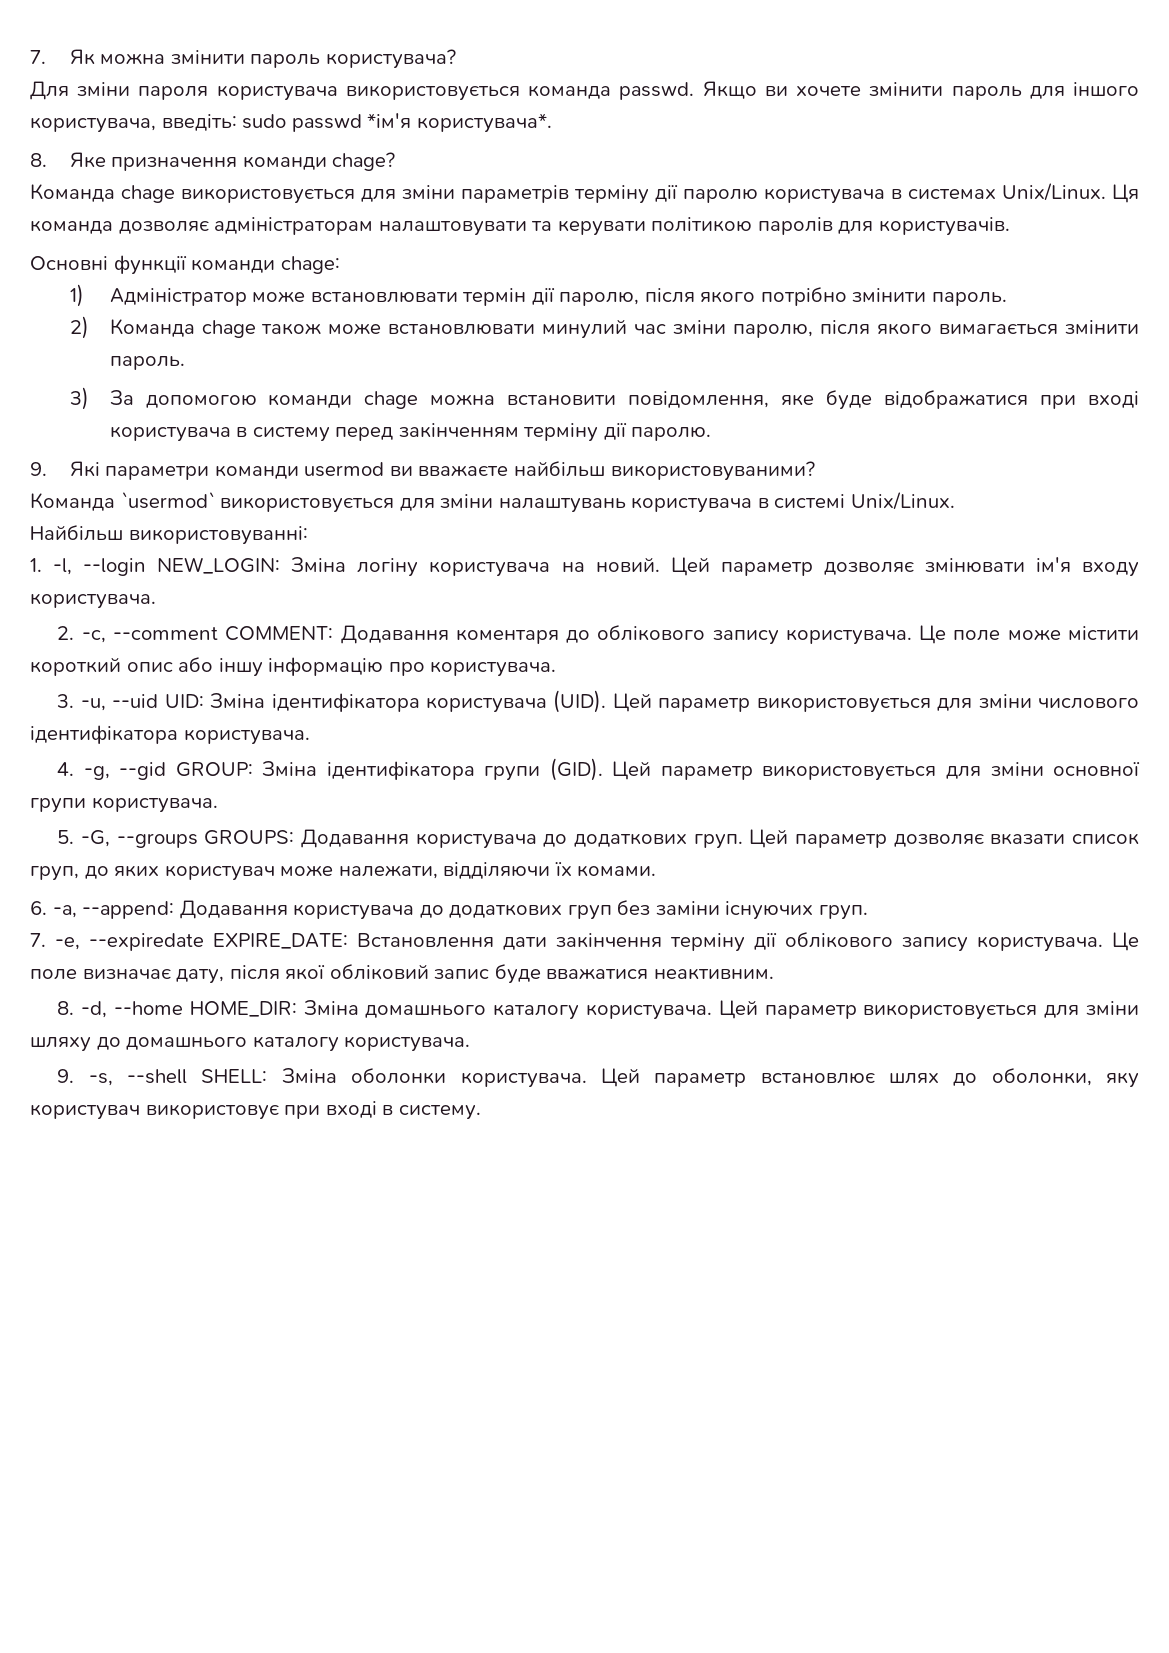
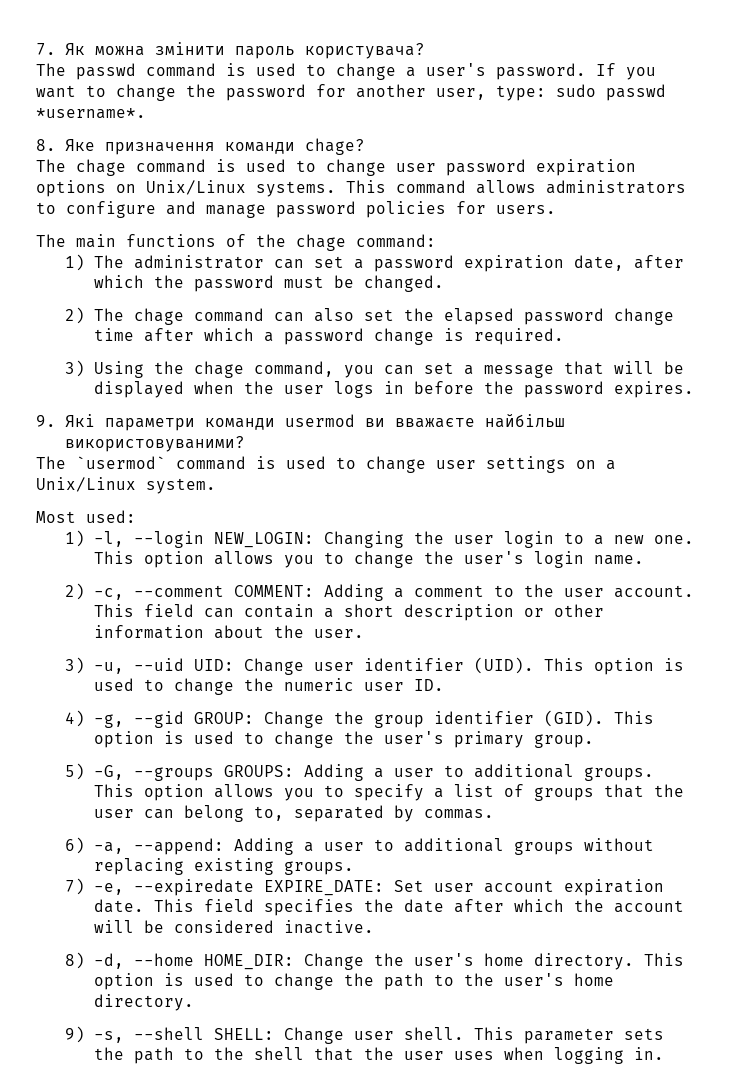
[30,81,1140,101] [30,113,552,133] Для зміни пароля користувача використовується команда passwd. Якщо ви хочете змінити пароль для іншого користувача, введіть: sudo passwd *ім'я користувача*. -> [36,63,656,80] [36,84,666,101] [36,108,146,119] The passwd command is used to change a user's password. If you want to change the password for another user, type: sudo passwd *username*.
[30,183,1139,204] [30,217,1010,236] [30,255,340,275] [69,284,1007,307] [69,316,1140,339] [109,356,185,370] [69,387,1139,410] [109,423,712,442] Команда chage використовується для зміни параметрів терміну дії паролю користувача в системах Unix/Linux. Ця команда дозволяє адміністраторам налаштовувати та керувати політикою паролів для користувачів. // Основні функції команди chage: // 1) Адміністратор може встановлювати термін дії паролю, після якого потрібно змінити пароль. // 2) Команда chage також може встановлювати минулий час зміни паролю, після якого вимагається змінити пароль. // 3) За допомогою команди chage можна встановити повідомлення, яке буде відображатися при вході користувача в систему перед закінченням терміну дії паролю. -> [36,159,636,176] [36,180,686,197] [36,201,556,218] [36,234,436,251] [64,254,684,272] [93,275,444,292] [64,307,674,325] [93,328,564,345] [64,360,684,378] [93,381,694,398] The chage command is used to change user password expiration options on Unix/Linux systems. This command allows administrators to configure and manage password policies for users. // The main functions of the chage command: // 1) The administrator can set a password expiration date, after which the password must be changed. // 2) The chage command can also set the elapsed password change time after which a password change is required. // 3) Using the chage command, you can set a message that will be displayed when the user logs in before the password expires.
[30,491,955,513] [30,525,308,545] [30,557,1139,577] [30,593,156,609] [57,625,1140,645] [30,657,557,677] [57,690,1139,713] [30,725,310,745] [57,758,1140,781] [30,797,218,813] [57,829,1140,849] [30,862,657,881] [30,900,868,920] [30,932,1139,952] [30,964,774,984] [57,1000,1139,1020] [30,1036,471,1052] [57,1068,1140,1088] [30,1101,481,1120] Команда `usermod` використовується для зміни налаштувань користувача в системі Unix/Linux. // Найбільш використовуванні: // 1. -l, --login NEW_LOGIN: Зміна логіну користувача на новий. Цей параметр дозволяє змінювати ім'я входу користувача. // 2. -c, --comment COMMENT: Додавання коментаря до облікового запису користувача. Це поле може містити короткий опис або іншу інформацію про користувача. // 3. -u, --uid UID: Зміна ідентифікатора користувача (UID). Цей параметр використовується для зміни числового ідентифікатора користувача. // 4. -g, --gid GROUP: Зміна ідентифікатора групи (GID). Цей параметр використовується для зміни основної групи користувача. // 5. -G, --groups GROUPS: Додавання користувача до додаткових груп. Цей параметр дозволяє вказати список груп, до яких користувач може належати, відділяючи їх комами. // 6. -a, --append: Додавання користувача до додаткових груп без заміни існуючих груп. // 7. -e, --expiredate EXPIRE_DATE: Встановлення дати закінчення терміну дії облікового запису користувача. Це поле визначає дату, після якої обліковий запис буде вважатися неактивним. // 8. -d, --home HOME_DIR: Зміна домашнього каталогу користувача. Цей параметр використовується для зміни шляху до домашнього каталогу користувача. // 9. -s, --shell SHELL: Зміна оболонки користувача. Цей параметр встановлює шлях до оболонки, яку користувач використовує при вході в систему. -> [36,456,616,473] [36,477,216,494] [36,510,136,523] [64,530,694,548] [93,551,644,568] [64,583,694,601] [93,604,604,621] [93,625,364,639] [64,657,684,675] [93,678,444,695] [64,710,654,728] [93,731,594,748] [64,763,654,781] [93,784,684,801] [93,805,494,822] [64,837,654,855] [93,858,354,875] [64,878,664,896] [93,899,684,916] [93,920,374,934] [64,952,684,970] [93,973,614,990] [93,994,194,1011] [64,1026,664,1044] [93,1047,664,1064] The `usermod` command is used to change user settings on a Unix/Linux system. // Most used: // 1) -l, --login NEW_LOGIN: Changing the user login to a new one. This option allows you to change the user's login name. // 2) -c, --comment COMMENT: Adding a comment to the user account. This field can contain a short description or other information about the user. // 3) -u, --uid UID: Change user identifier (UID). This option is used to change the numeric user ID. // 4) -g, --gid GROUP: Change the group identifier (GID). This option is used to change the user's primary group. // 5) -G, --groups GROUPS: Adding a user to additional groups. This option allows you to specify a list of groups that the user can belong to, separated by commas. // 6) -a, --append: Adding a user to additional groups without replacing existing groups. // 7) -e, --expiredate EXPIRE_DATE: Set user account expiration date. This field specifies the date after which the account will be considered inactive. // 8) -d, --home HOME_DIR: Change the user's home directory. This option is used to change the path to the user's home directory. // 9) -s, --shell SHELL: Change user shell. This parameter sets the path to the shell that the user uses when logging in.

